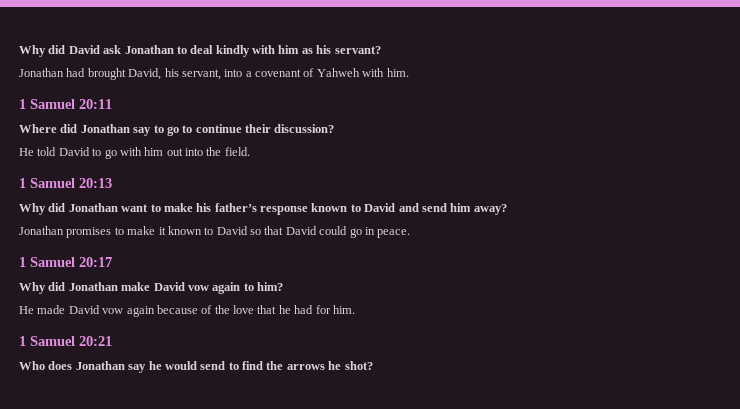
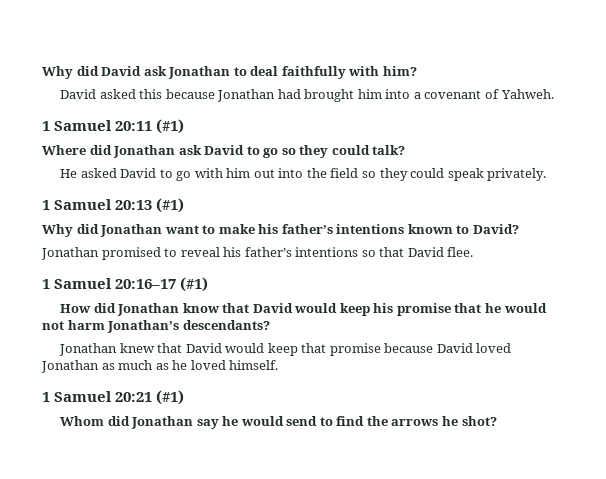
[215,45,381,57] [19,68,221,80] kindly with him as his servant? // Jonathan had brought David, his servant, -> [281,66,417,79] [60,89,382,102] faithfully with him? // David asked this because Jonathan had brought him
[316,68,409,77] Yahweh with him. -> [500,89,554,99] Yahweh.
(112, 104) none -> [156,119,185,134] (#1)
[133,124,335,136] [19,147,57,156] say to go to continue their discussion? // He told -> [178,145,406,158] [60,168,117,178] ask David to go so they could talk? // He asked
[224,147,250,156] field. -> [330,168,547,181] field so they could speak privately.
(112, 183) none -> [156,198,185,213] (#1)
[260,203,507,215] [19,226,411,238] [19,257,112,267] [19,282,283,294] [19,305,355,317] response known to David and send him away? // Jonathan promises to make it known to David so that David could go in peace. // 1 Samuel 20:17 // Why did Jonathan make David vow again to him? // He made David vow again because of the love that he had for him. -> [336,224,519,234] [41,247,474,260] [42,277,209,292] [60,303,547,316] [42,320,270,333] [59,343,512,356] [41,360,279,373] intentions known to David? // Jonathan promised to reveal his father’s intentions so that David flee. // 1 Samuel 20:16–17 (#1) // How did Jonathan know that David would keep his promise that he would not harm Jonathan’s descendants? // Jonathan knew that David would keep that promise because David loved Jonathan as much as he loved himself.
[19,361,73,370] // Who does -> [156,390,185,405] [60,416,130,426] (#1) // Whom did

